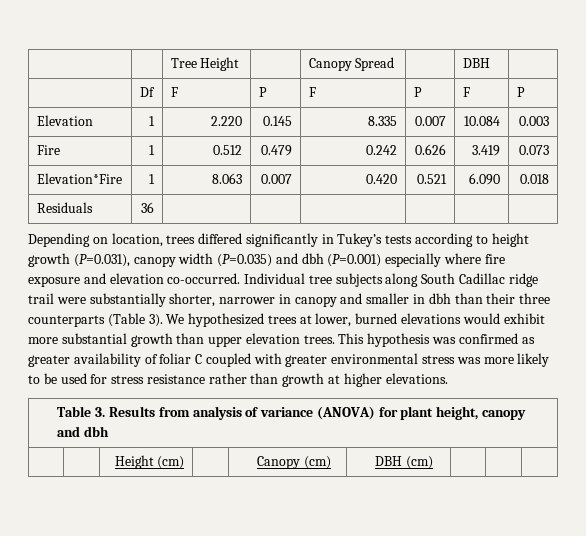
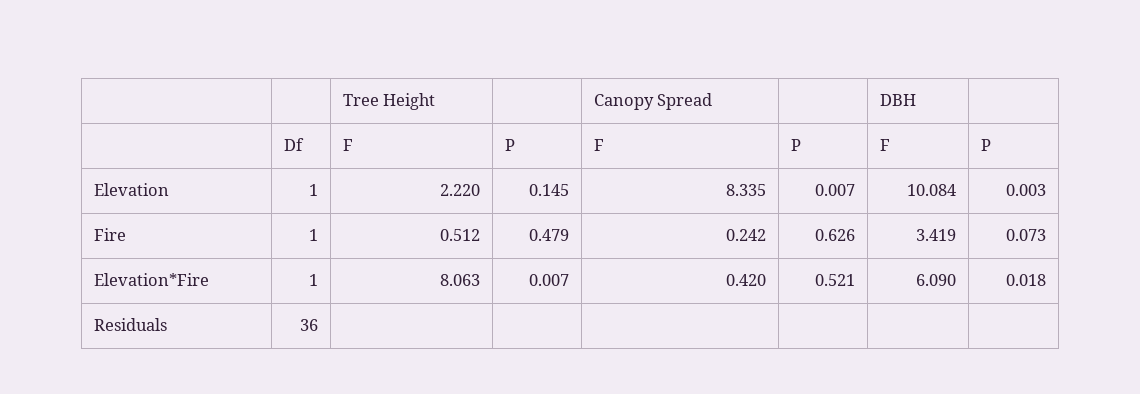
[28,233,529,247] [28,253,505,267] [28,273,538,287] [28,293,551,307] [28,313,545,327] [28,333,535,347] [28,353,550,367] [28,373,448,387] [57,406,526,420] [57,426,110,437] [114,455,185,469] [257,456,332,469] [375,456,434,469] // Depending on location, trees differed significantly in Tukey’s tests according to height growth (P=0.031), canopy width (P=0.035) and dbh (P=0.001) especially where fire exposure and elevation co-occurred. Individual tree subjects along South Cadillac ridge trail were substantially shorter, narrower in canopy and smaller in dbh than their three counterparts (Table 3). We hypothesized trees at lower, burned elevations would exhibit more substantial growth than upper elevation trees. This hypothesis was confirmed as greater availability of foliar C coupled with greater environmental stress was more likely to be used for stress resistance rather than growth at higher elevations. // Table 3. Results from analysis of variance (ANOVA) for plant height, canopy and dbh // | | Height (cm) | | Canopy (cm) | DBH (cm) | | | -> (319, 325) none

